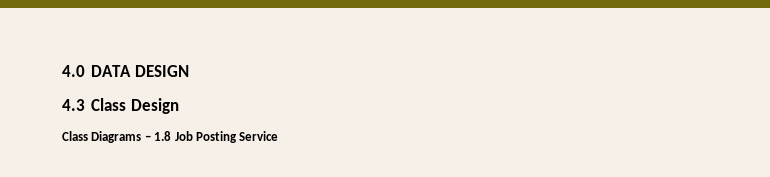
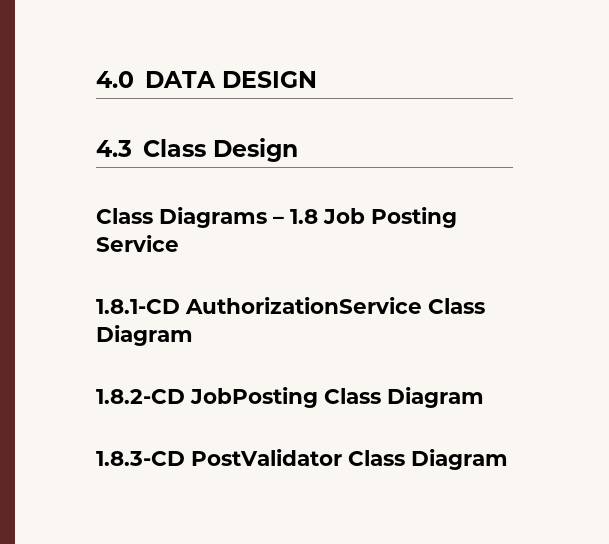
(279, 136) none -> [96,297,485,314] [96,325,193,346] [96,387,484,408] [96,449,508,470] // 1.8.1-CD AuthorizationService Class Diagram // 1.8.2-CD JobPosting Class Diagram // 1.8.3-CD PostValidator Class Diagram

